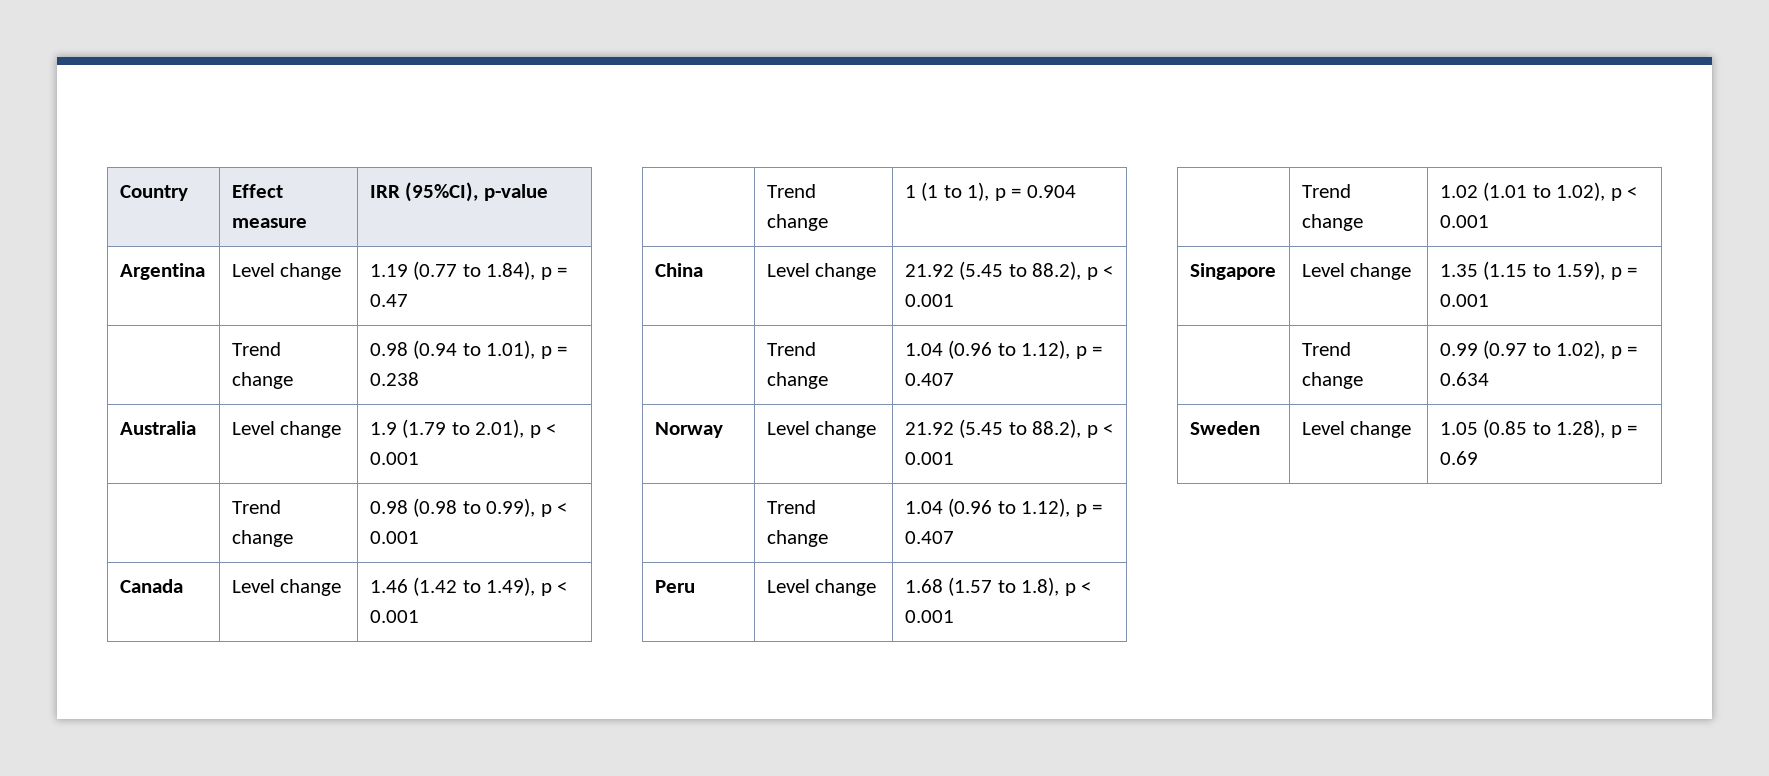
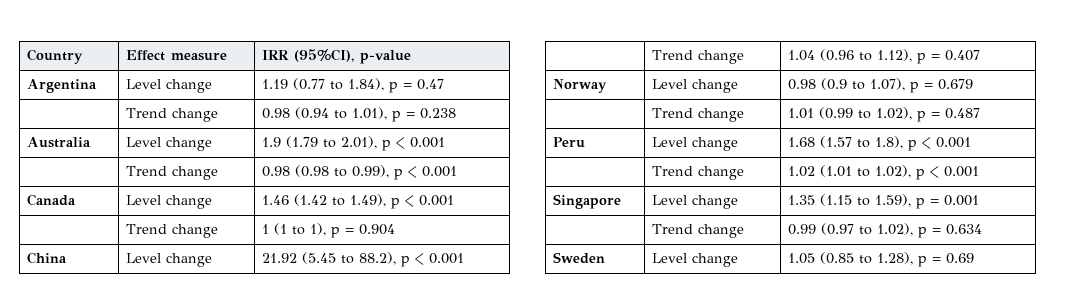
[904,419,1114,438] [904,452,954,465] [766,500,816,514] [766,530,828,547] [904,498,1103,517] [904,531,954,544] 21.92 (5.45 to 88.2), p < 0.001 // | Trend change | 1.04 (0.96 to 1.12), p = 0.407 -> [788,78,974,93] [652,108,745,122] [788,107,981,122] 0.98 (0.9 to 1.07), p = 0.679 // | Trend change | 1.01 (0.99 to 1.02), p = 0.487

